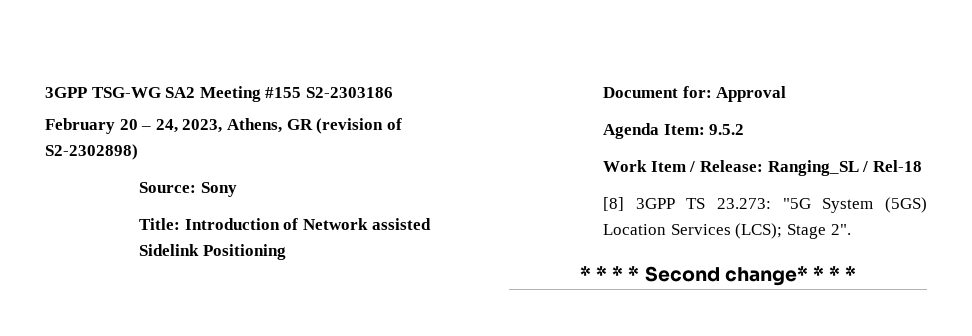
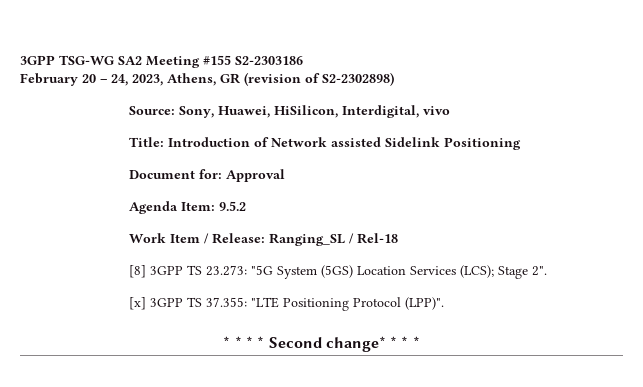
[200,182,237,197] Sony -> [178,105,450,118] Sony, Huawei, HiSilicon, Interdigital, vivo
(851, 229) none -> [128,297,444,311] // [x] 3GPP TS 37.355: "LTE Positioning Protocol (LPP)".

